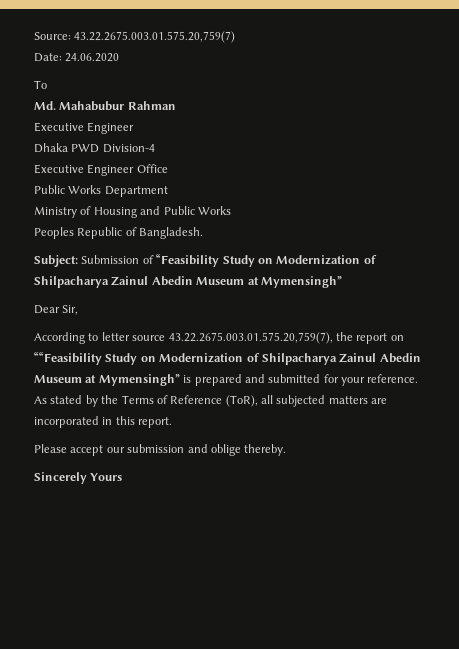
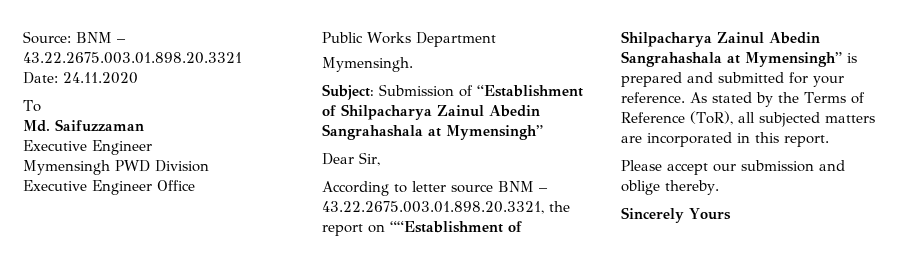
[74,31,236,43] 43.22.2675.003.01.575.20,759(7) -> [76,32,126,43] [23,52,242,64] BNM – 43.22.2675.003.01.898.20.3321
[65,53,120,62] 24.06.2020 -> [63,72,138,84] 24.11.2020
[59,101,176,111] Mahabubur Rahman -> [55,119,144,132] Saifuzzaman
[34,143,155,153] Dhaka PWD Division-4 -> [23,160,209,175] Mymensingh PWD Division
[34,206,231,218] [34,227,204,239] Ministry of Housing and Public Works // Peoples Republic of Bangladesh. -> [322,57,413,72] Mymensingh.
[156,254,377,267] [34,276,245,288] “Feasibility Study on Modernization of Shilpacharya Zainul Abedin Museum -> [477,85,583,97] [322,104,540,120] [322,124,423,140] “Establishment of Shilpacharya Zainul Abedin Sangrahashala
[168,332,404,344] [34,352,421,365] [34,375,82,383] 43.22.2675.003.01.575.20,759(7), the report on ““Feasibility Study on Modernization of Shilpacharya Zainul Abedin Museum -> [498,181,548,192] [322,201,570,214] [322,221,522,236] [621,31,820,47] [621,51,722,67] BNM – 43.22.2675.003.01.898.20.3321, the report on ““Establishment of Shilpacharya Zainul Abedin Sangrahashala

